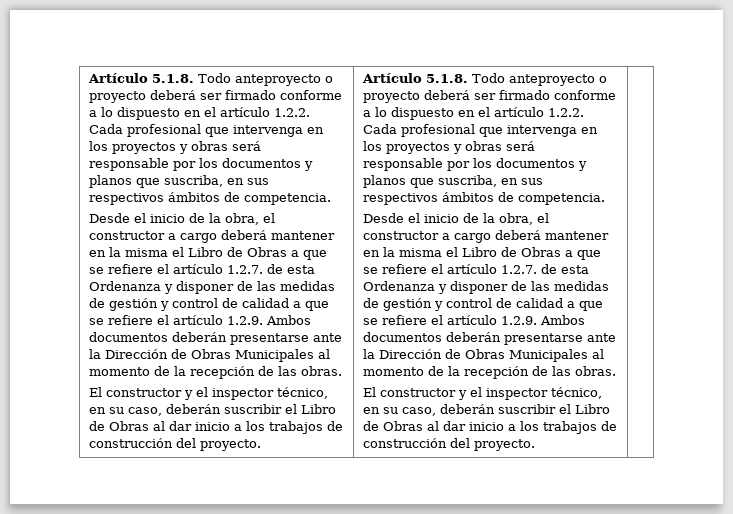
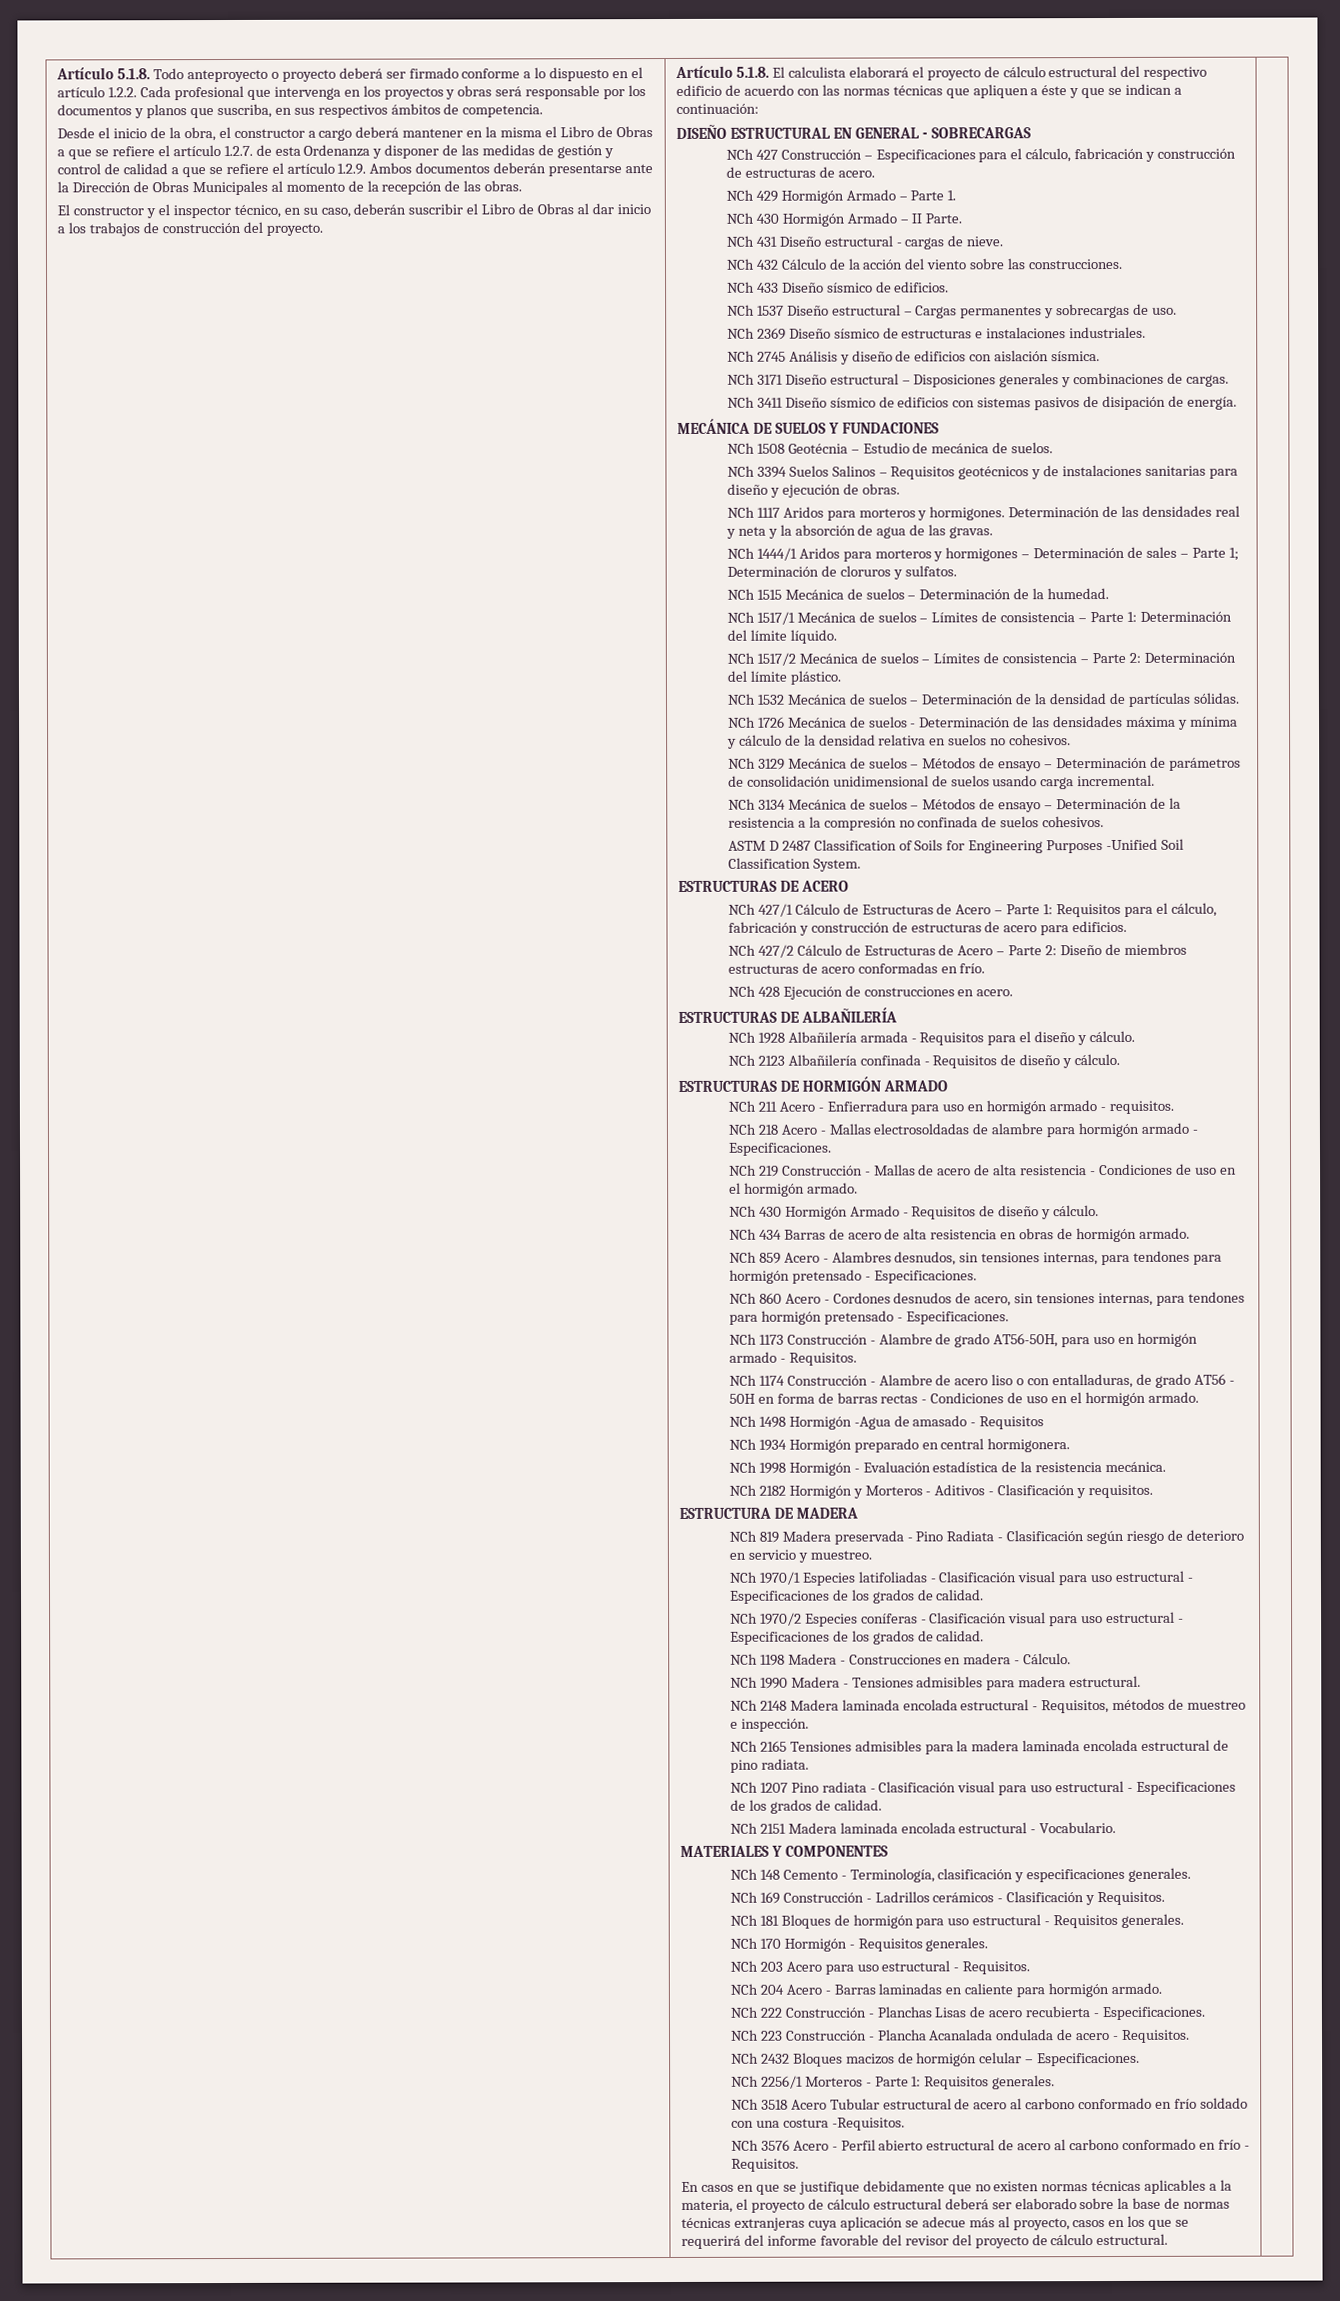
[471,73,607,86] [362,90,616,103] [362,107,584,120] [362,124,598,137] [362,141,535,154] [362,158,587,171] [362,175,543,188] [362,192,605,205] [362,213,549,225] [362,230,609,243] [362,247,601,260] [362,264,589,274] [362,281,609,294] [362,298,603,311] [362,315,585,325] [362,332,616,345] [362,349,604,362] [362,366,616,379] [362,387,602,400] [362,404,610,416] [362,421,617,434] [362,438,535,451] Todo anteproyecto o proyecto deberá ser firmado conforme a lo dispuesto en el artículo 1.2.2. Cada profesional que intervenga en los proyectos y obras será responsable por los documentos y planos que suscriba, en sus respectivos ámbitos de competencia. // Desde el inicio de la obra, el constructor a cargo deberá mantener en la misma el Libro de Obras a que se refiere el artículo 1.2.7. de esta Ordenanza y disponer de las medidas de gestión y control de calidad a que se refiere el artículo 1.2.9. Ambos documentos deberán presentarse ante la Dirección de Obras Municipales al momento de la recepción de las obras. // El constructor y el inspector técnico, en su caso, deberán suscribir el Libro de Obras al dar inicio a los trabajos de construcción del proyecto. -> [772,65,1208,81] [676,83,1182,99] [676,103,760,114] [676,124,1031,139] [725,147,1237,163] [725,166,875,178] [725,189,957,204] [725,212,963,227] [725,235,1004,250] [725,258,1124,270] [726,281,950,293] [726,303,1178,319] [726,326,1147,340] [726,350,1101,365] [726,372,1230,388] [726,395,1237,411] [677,418,939,434] [726,442,1054,454] [726,464,1238,480] [726,483,900,498] [726,505,1240,521] [725,524,994,539] [726,546,1239,562] [726,565,957,580] [726,588,1110,600] [726,611,1232,625] [726,629,837,644] [726,652,1236,666] [726,670,841,685] [726,692,1239,707] [727,715,1238,730] [726,734,1072,749] [727,756,1241,772] [727,774,1156,790] [727,797,1181,813] [727,816,1105,831] [727,838,1185,854] [727,857,861,872] [678,880,850,892] [727,902,1217,918] [727,920,1128,936] [727,943,1187,958] [727,962,986,974] [727,985,1014,1000] [678,1007,898,1023] [727,1030,1136,1046] [727,1053,1121,1069] [678,1076,948,1092] [727,1100,1174,1115] [727,1122,1198,1138] [727,1142,832,1156] [728,1163,1237,1177] [728,1182,858,1197] [728,1205,1100,1220] [728,1227,1190,1243] [728,1250,1222,1266] [728,1269,977,1284] [728,1291,1245,1307] [728,1310,1009,1325] [728,1332,1198,1348] [728,1351,857,1366] [728,1373,1235,1389] [728,1391,1199,1407] [728,1415,1045,1430] [728,1438,1071,1453] [728,1461,1167,1476] [728,1484,1154,1499] [679,1507,859,1519] [728,1529,1244,1545] [728,1549,872,1563] [728,1570,1194,1586] [728,1589,985,1604] [729,1611,1185,1627] [729,1630,985,1645] [729,1653,1072,1666] [729,1675,1142,1691] [729,1698,1247,1714] [729,1718,809,1732] [729,1739,1230,1755] [729,1758,809,1773] [729,1780,1236,1796] [729,1799,882,1814] [729,1821,1117,1834] [680,1845,889,1857] [729,1867,1192,1883] [729,1891,1166,1906] [729,1913,1185,1929] [729,1937,989,1952] [729,1960,1031,1975] [729,1982,1163,1998] [729,2006,1206,2021] [729,2029,1191,2043] [730,2052,1141,2067] [730,2075,1056,2090] [730,2097,1248,2110] [730,2117,905,2131] [730,2138,1250,2151] [730,2158,799,2172] [681,2179,1233,2195] [681,2197,1231,2213] [681,2215,1190,2231] [681,2233,1169,2249] El calculista elaborará el proyecto de cálculo estructural del respectivo edificio de acuerdo con las normas técnicas que apliquen a éste y que se indican a continuación: // DISEÑO ESTRUCTURAL EN GENERAL - SOBRECARGAS // NCh 427 Construcción – Especificaciones para el cálculo, fabricación y construcción de estructuras de acero. // NCh 429 Hormigón Armado – Parte 1. // NCh 430 Hormigón Armado – II Parte. // NCh 431 Diseño estructural - cargas de nieve. // NCh 432 Cálculo de la acción del viento sobre las construcciones. // NCh 433 Diseño sísmico de edificios. // NCh 1537 Diseño estructural – Cargas permanentes y sobrecargas de uso. // NCh 2369 Diseño sísmico de estructuras e instalaciones industriales. // NCh 2745 Análisis y diseño de edificios con aislación sísmica. // NCh 3171 Diseño estructural – Disposiciones generales y combinaciones de cargas. // NCh 3411 Diseño sísmico de edificios con sistemas pasivos de disipación de energía. // MECÁNICA DE SUELOS Y FUNDACIONES // NCh 1508 Geotécnia – Estudio de mecánica de suelos. // NCh 3394 Suelos Salinos – Requisitos geotécnicos y de instalaciones sanitarias para diseño y ejecución de obras. // NCh 1117 Aridos para morteros y hormigones. Determinación de las densidades real y neta y la absorción de agua de las gravas. // NCh 1444/1 Aridos para morteros y hormigones – Determinación de sales – Parte 1; Determinación de cloruros y sulfatos. // NCh 1515 Mecánica de suelos – Determinación de la humedad. // NCh 1517/1 Mecánica de suelos – Límites de consistencia – Parte 1: Determinación del límite líquido. // NCh 1517/2 Mecánica de suelos – Límites de consistencia – Parte 2: Determinación del límite plástico. // NCh 1532 Mecánica de suelos – Determinación de la densidad de partículas sólidas. // NCh 1726 Mecánica de suelos - Determinación de las densidades máxima y mínima y cálculo de la densidad relativa en suelos no cohesivos. // NCh 3129 Mecánica de suelos – Métodos de ensayo – Determinación de parámetros de consolidación unidimensional de suelos usando carga incremental. // NCh 3134 Mecánica de suelos – Métodos de ensayo – Determinación de la resistencia a la compresión no confinada de suelos cohesivos. // ASTM D 2487 Classification of Soils for Engineering Purposes -Unified Soil Classification System. // ESTRUCTURAS DE ACERO // NCh 427/1 Cálculo de Estructuras de Acero – Parte 1: Requisitos para el cálculo, fabricación y construcción de estructuras de acero para edificios. // NCh 427/2 Cálculo de Estructuras de Acero – Parte 2: Diseño de miembros estructuras de acero conformadas en frío. // NCh 428 Ejecución de construcciones en acero. // ESTRUCTURAS DE ALBAÑILERÍA // NCh 1928 Albañilería armada - Requisitos para el diseño y cálculo. // NCh 2123 Albañilería confinada - Requisitos de diseño y cálculo. // ESTRUCTURAS DE HORMIGÓN ARMADO // NCh 211 Acero - Enfierradura para uso en hormigón armado - requisitos. // NCh 218 Acero - Mallas electrosoldadas de alambre para hormigón armado - Especificaciones. // NCh 219 Construcción - Mallas de acero de alta resistencia - Condiciones de uso en el hormigón armado. // NCh 430 Hormigón Armado - Requisitos de diseño y cálculo. // NCh 434 Barras de acero de alta resistencia en obras de hormigón armado. // NCh 859 Acero - Alambres desnudos, sin tensiones internas, para tendones para hormigón pretensado - Especificaciones. // NCh 860 Acero - Cordones desnudos de acero, sin tensiones internas, para tendones para hormigón pretensado - Especificaciones. // NCh 1173 Construcción - Alambre de grado AT56-50H, para uso en hormigón armado - Requisitos. // NCh 1174 Construcción - Alambre de acero liso o con entalladuras, de grado AT56 - 50H en forma de barras rectas - Condiciones de uso en el hormigón armado. // NCh 1498 Hormigón -Agua de amasado - Requisitos // NCh 1934 Hormigón preparado en central hormigonera. // NCh 1998 Hormigón - Evaluación estadística de la resistencia mecánica. // NCh 2182 Hormigón y Morteros - Aditivos - Clasificación y requisitos. // ESTRUCTURA DE MADERA // NCh 819 Madera preservada - Pino Radiata - Clasificación según riesgo de deterioro en servicio y muestreo. // NCh 1970/1 Especies latifoliadas - Clasificación visual para uso estructural - Especificaciones de los grados de calidad. // NCh 1970/2 Especies coníferas - Clasificación visual para uso estructural - Especificaciones de los grados de calidad. // NCh 1198 Madera - Construcciones en madera - Cálculo. // NCh 1990 Madera - Tensiones admisibles para madera estructural. // NCh 2148 Madera laminada encolada estructural - Requisitos, métodos de muestreo e inspección. // NCh 2165 Tensiones admisibles para la madera laminada encolada estructural de pino radiata. // NCh 1207 Pino radiata - Clasificación visual para uso estructural - Especificaciones de los grados de calidad. // NCh 2151 Madera laminada encolada estructural - Vocabulario. // MATERIALES Y COMPONENTES // NCh 148 Cemento - Terminología, clasificación y especificaciones generales. // NCh 169 Construcción - Ladrillos cerámicos - Clasificación y Requisitos. // NCh 181 Bloques de hormigón para uso estructural - Requisitos generales. // NCh 170 Hormigón - Requisitos generales. // NCh 203 Acero para uso estructural - Requisitos. // NCh 204 Acero - Barras laminadas en caliente para hormigón armado. // NCh 222 Construcción - Planchas Lisas de acero recubierta - Especificaciones. // NCh 223 Construcción - Plancha Acanalada ondulada de acero - Requisitos. // NCh 2432 Bloques macizos de hormigón celular – Especificaciones. // NCh 2256/1 Morteros - Parte 1: Requisitos generales. // NCh 3518 Acero Tubular estructural de acero al carbono conformado en frío soldado con una costura -Requisitos. // NCh 3576 Acero - Perfil abierto estructural de acero al carbono conformado en frío - Requisitos. // En casos en que se justifique debidamente que no existen normas técnicas aplicables a la materia, el proyecto de cálculo estructural deberá ser elaborado sobre la base de normas técnicas extranjeras cuya aplicación se adecue más al proyecto, casos en los que se requerirá del informe favorable del revisor del proyecto de cálculo estructural.

